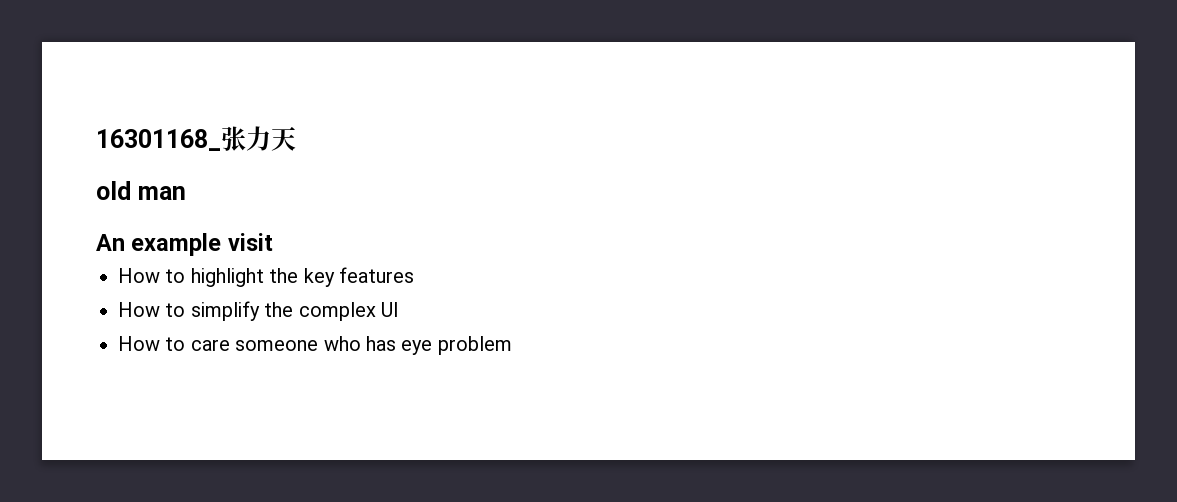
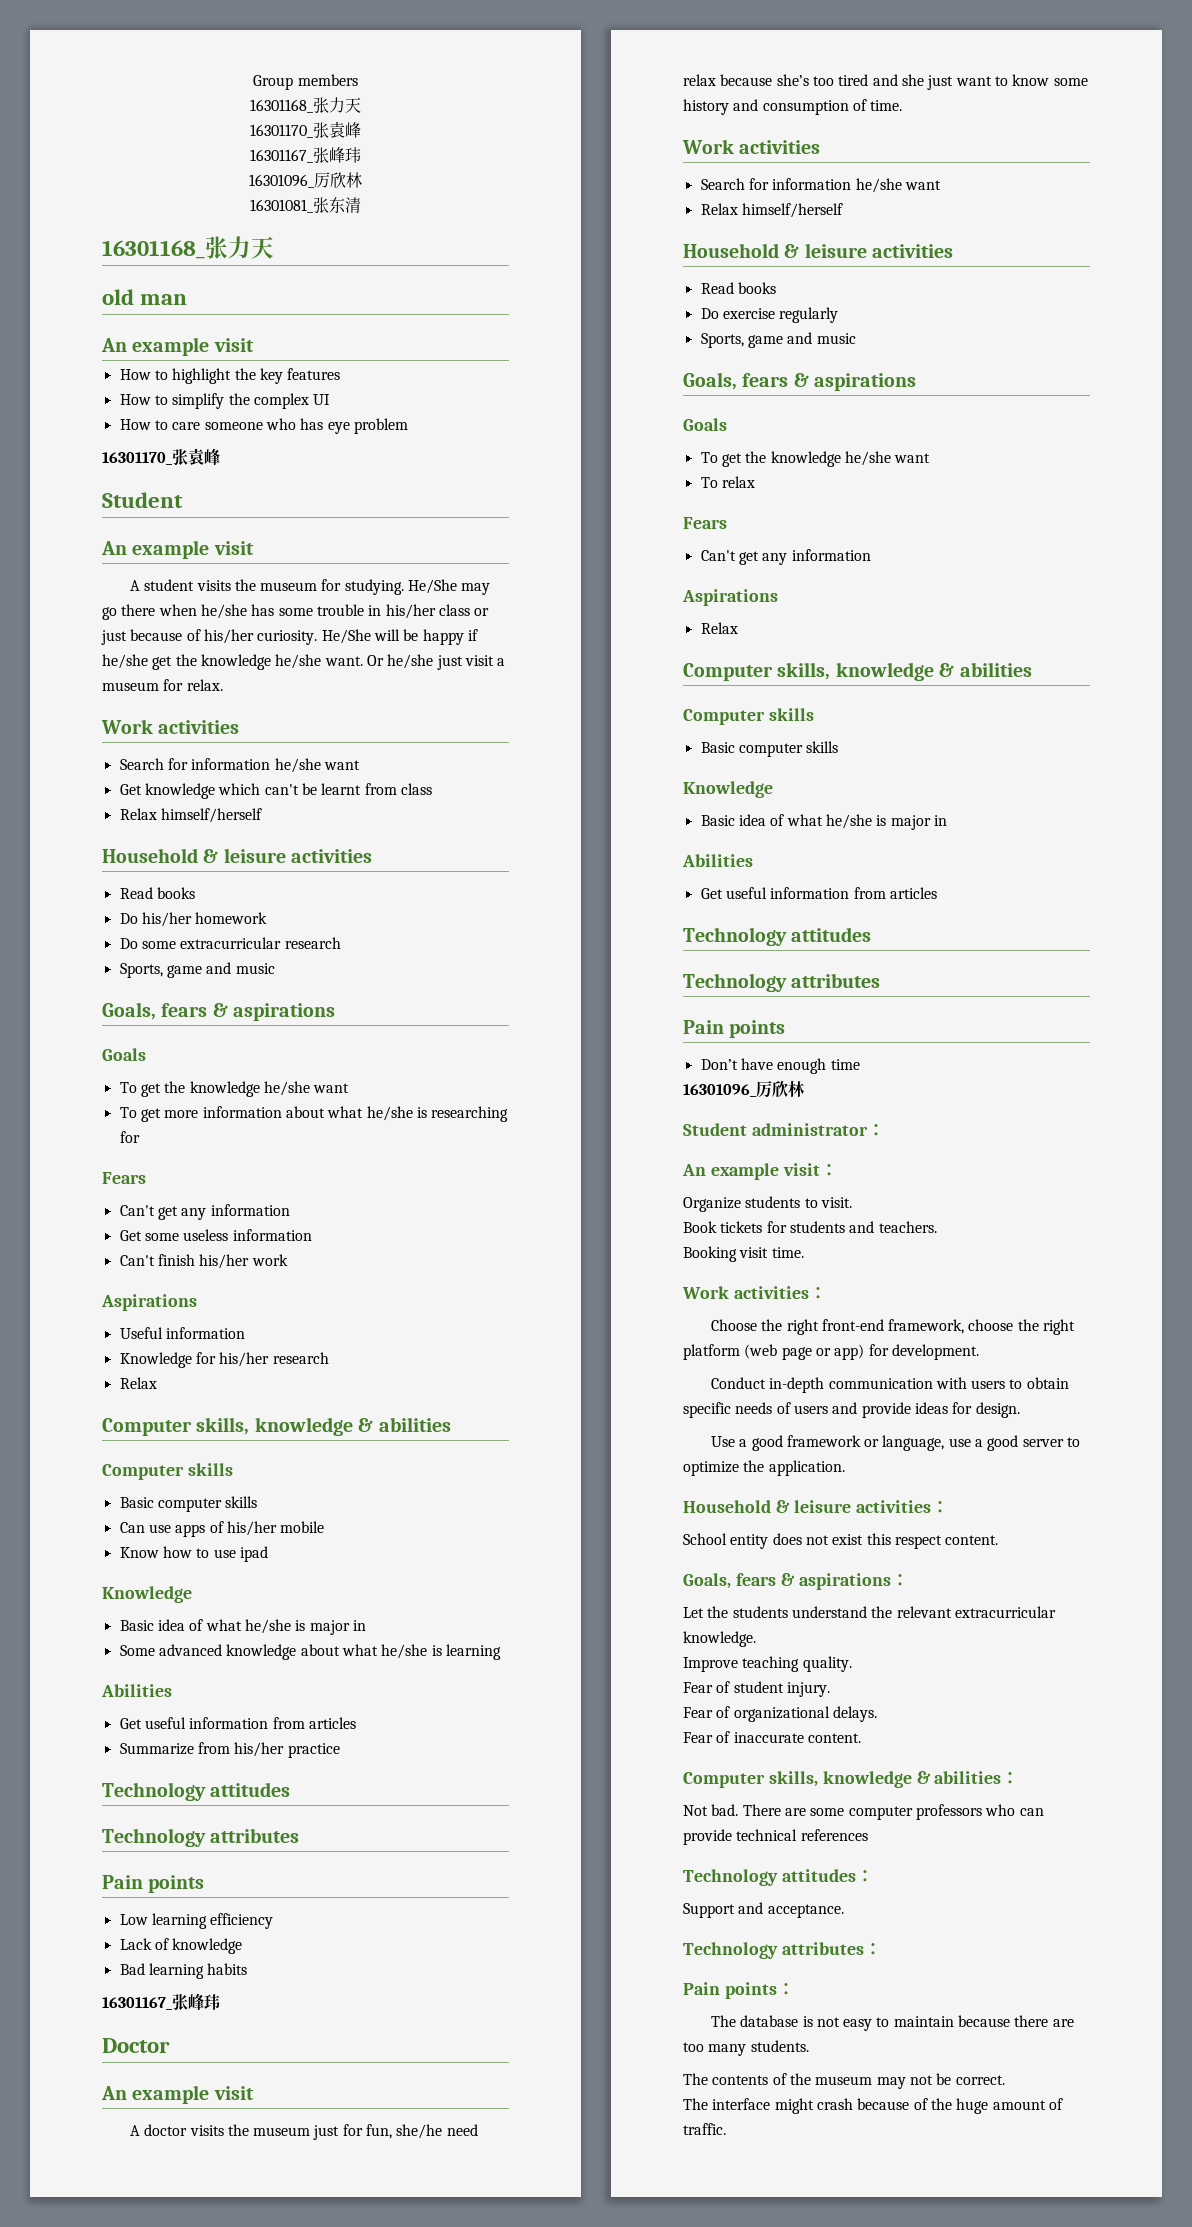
(96, 140) none -> [253,74,358,90] [250,97,361,113] [250,121,361,138] [250,147,361,163] [249,172,362,188] [250,197,361,213] Group members // 16301168_张力天 // 16301170_张袁峰 // 16301167_张峰玮 // 16301096_厉欣林 // 16301081_张东清 //
(512, 345) none -> [102,448,220,466] [102,492,183,508] [101,540,254,559] [129,579,491,595] [102,604,490,620] [101,629,478,645] [102,654,506,670] [102,679,223,691] [101,719,240,734] [119,758,360,773] [119,783,432,799] [119,808,262,823] [102,848,373,863] [119,887,195,899] [119,912,268,927] [119,937,341,949] [119,962,275,978] [102,1002,336,1021] [102,1048,146,1061] [119,1081,350,1097] [119,1106,509,1122] [119,1131,140,1143] [102,1172,146,1184] [119,1204,290,1220] [119,1229,312,1241] [119,1254,288,1269] [101,1294,197,1311] [119,1327,245,1339] [119,1352,329,1368] [119,1377,157,1389] [102,1417,451,1436] [102,1463,233,1480] [119,1496,258,1512] [119,1521,325,1537] [119,1546,268,1562] [102,1586,192,1603] [119,1619,366,1635] [119,1644,501,1660] [101,1684,172,1697] [119,1717,356,1729] [119,1742,340,1758] [102,1782,291,1801] [102,1828,300,1847] [102,1875,205,1893] [119,1913,274,1929] [119,1938,243,1954] [119,1963,248,1979] [102,1993,220,2010] [102,2038,170,2053] [101,2085,254,2104] [129,2124,478,2140] [683,74,1088,90] [683,99,903,115] [682,139,821,154] [700,178,941,193] [700,203,843,218] [683,243,954,258] [700,282,776,294] [700,307,839,323] [700,332,856,348] [683,372,917,391] [683,418,727,431] [700,451,931,467] [700,476,755,488] [683,517,727,529] [700,549,871,565] [682,589,778,606] [700,622,738,634] [683,662,1032,681] [683,708,814,725] [700,741,839,757] [683,781,773,798] [700,814,947,830] [682,854,753,867] [700,887,937,899] [683,927,872,946] [683,973,881,992] [683,1020,786,1038] [700,1058,860,1074] [683,1080,804,1098] [683,1123,885,1136] [682,1163,838,1180] [683,1196,852,1212] [683,1221,937,1233] [683,1246,804,1262] [682,1286,827,1299] [710,1319,1076,1335] [683,1344,979,1360] [710,1377,1069,1393] [683,1402,1020,1418] [710,1435,1081,1451] [683,1460,845,1476] [683,1500,949,1513] [683,1533,999,1549] [683,1573,909,1590] [683,1606,1056,1618] [683,1631,756,1647] [683,1656,852,1672] [683,1681,830,1697] [683,1706,877,1722] [683,1731,861,1743] [683,1771,1020,1788] [683,1804,1044,1820] [683,1829,868,1845] [683,1869,874,1886] [683,1902,844,1918] [683,1942,882,1959] [683,1982,795,1999] [710,2015,1074,2031] [683,2040,809,2056] [683,2073,1005,2089] [683,2098,1063,2114] [683,2123,726,2135] // 16301170_张袁峰 // Student // An example visit // A student visits the museum for studying. He/She may go there when he/she has some trouble in his/her class or just because of his/her curiosity. He/She will be happy if he/she get the knowledge he/she want. Or he/she just visit a museum for relax. // Work activities // Search for information he/she want // Get knowledge which can't be learnt from class // Relax himself/herself // Household & leisure activities // Read books // Do his/her homework // Do some extracurricular research // Sports, game and music // Goals, fears & aspirations // Goals // To get the knowledge he/she want // To get more information about what he/she is researching for // Fears // Can't get any information // Get some useless information // Can't finish his/her work // Aspirations // Useful information // Knowledge for his/her research // Relax // Computer skills, knowledge & abilities // Computer skills // Basic computer skills // Can use apps of his/her mobile // Know how to use ipad // Knowledge // Basic idea of what he/she is major in // Some advanced knowledge about what he/she is learning // Abilities // Get useful information from articles // Summarize from his/her practice // Technology attitudes // Technology attributes // Pain points // Low learning efficiency // Lack of knowledge // Bad learning habits // 16301167_张峰玮 // Doctor // An example visit // A doctor visits the museum just for fun, she/he need relax because she’s too tired and she just want to know some history and consumption of time. // Work activities // Search for information he/she want // Relax himself/herself // Household & leisure activities // Read books // Do exercise regularly // Sports, game and music // Goals, fears & aspirations // Goals // To get the knowledge he/she want // To relax // Fears // Can't get any information // Aspirations // Relax // Computer skills, knowledge & abilities // Computer skills // Basic computer skills // Knowledge // Basic idea of what he/she is major in // Abilities // Get useful information from articles // Technology attitudes // Technology attributes // Pain points // Don’t have enough time // 16301096_厉欣林 // Student administrator： // An example visit： // Organize students to visit. // Book tickets for students and teachers. // Booking visit time. // Work activities： // Choose the right front-end framework, choose the right platform (web page or app) for development. // Conduct in-depth communication with users to obtain specific needs of users and provide ideas for design. // Use a good framework or language, use a good server to optimize the application. // Household & leisure activities： // School entity does not exist this respect content. // Goals, fears & aspirations： // Let the students understand the relevant extracurricular knowledge. // Improve teaching quality. // Fear of student injury. // Fear of organizational delays. // Fear of inaccurate content. // Computer skills, knowledge & abilities： // Not bad. There are some computer professors who can provide technical references // Technology attitudes： // Support and acceptance. // Technology attributes： // Pain points： // The database is not easy to maintain because there are too many students. // The contents of the museum may not be correct. // The interface might crash because of the huge amount of traffic.

